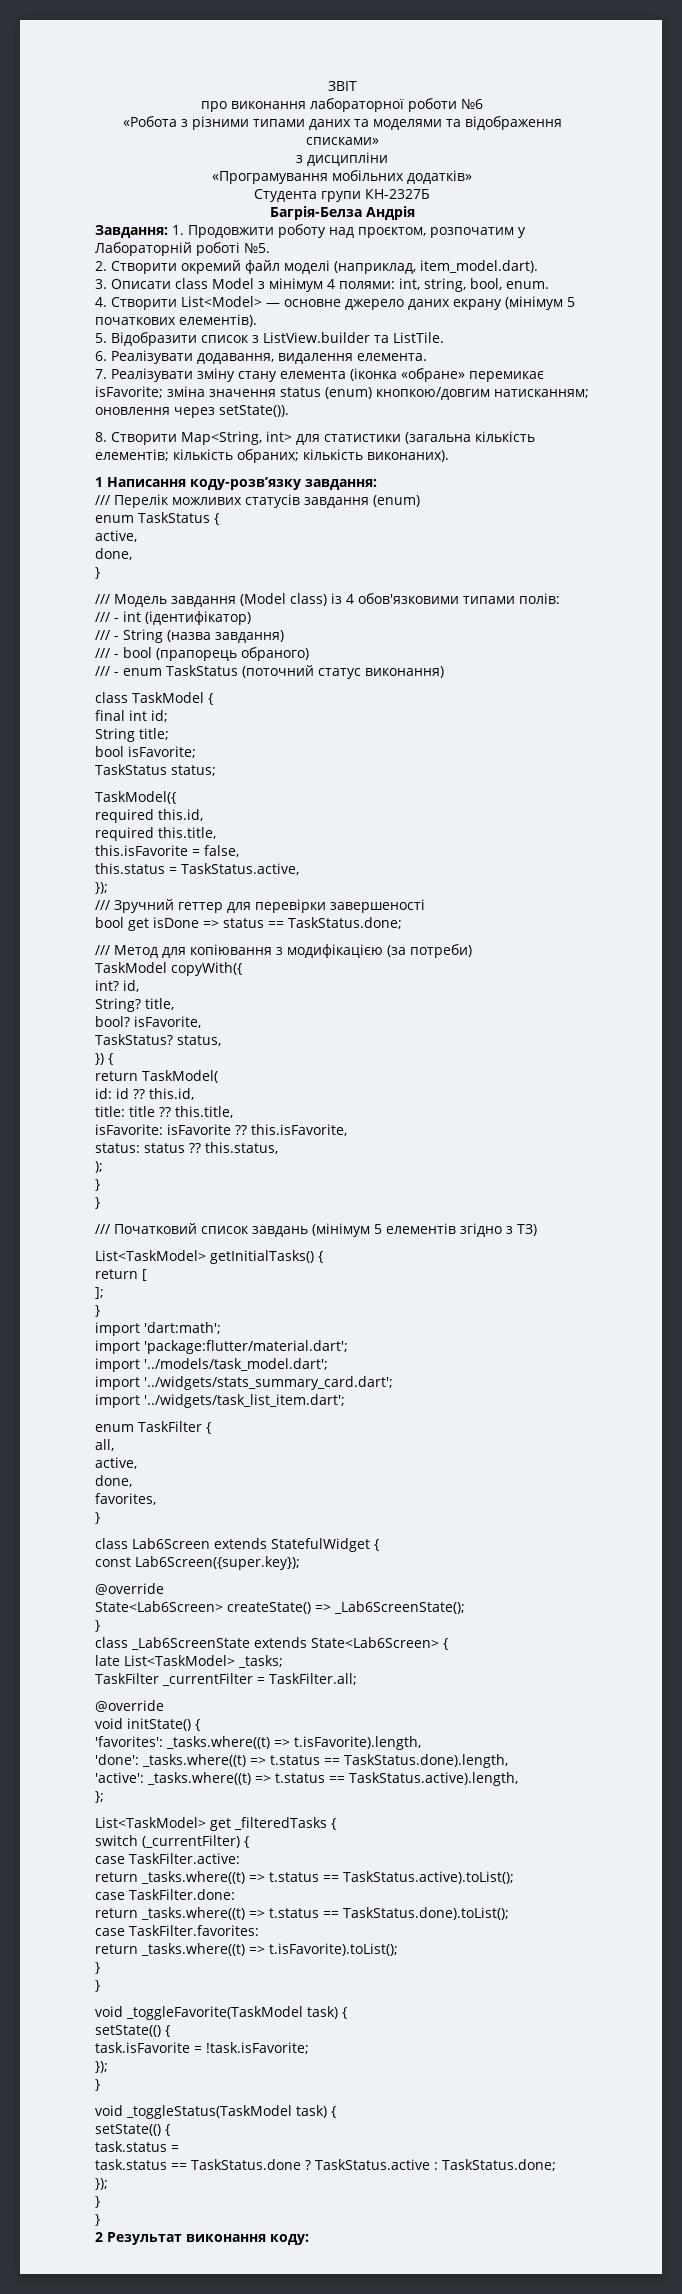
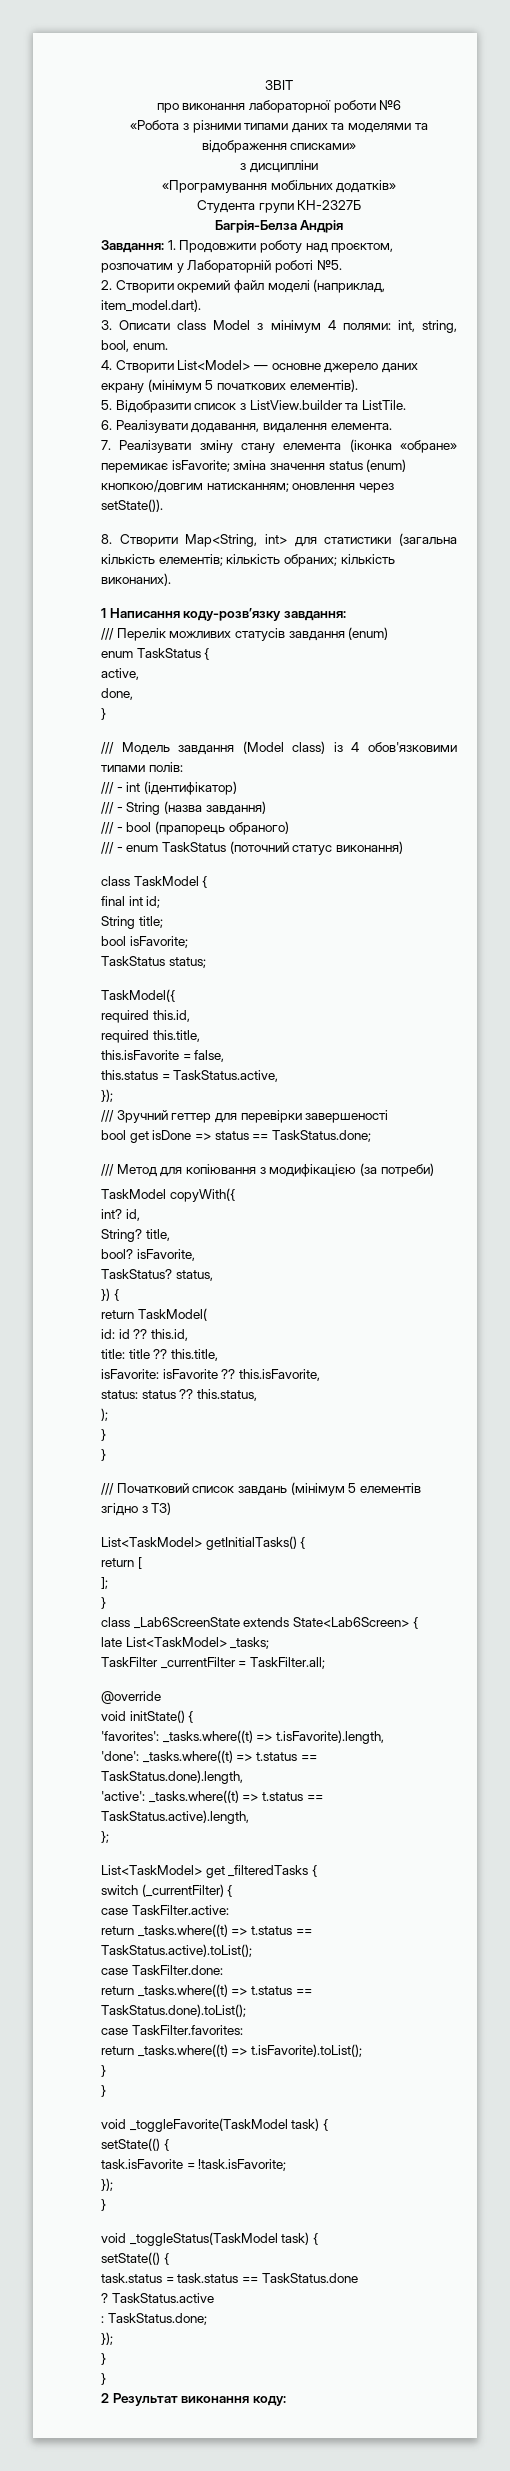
[95,1322,221,1336] [95,1340,348,1354] [95,1358,328,1372] [95,1376,393,1390] [95,1394,345,1408] [95,1421,211,1434] [95,1439,114,1451] [95,1457,137,1469] [95,1475,132,1487] [95,1493,156,1505] [95,1512,100,1524] [95,1538,379,1552] [95,1556,300,1570] [95,1583,164,1595] [95,1601,465,1614] [95,1620,100,1632] // import 'dart:math'; // import 'package:flutter/material.dart'; // import '../models/task_model.dart'; // import '../widgets/stats_summary_card.dart'; // import '../widgets/task_list_item.dart'; // enum TaskFilter { // all, // active, // done, // favorites, // } // class Lab6Screen extends StatefulWidget { // const Lab6Screen({super.key}); // @override // State<Lab6Screen> createState() => _Lab6ScreenState(); // } -> (106, 1603) none
(179, 2148) // -> (174, 2280) none
(301, 2164) none -> (358, 2278) //
(430, 2164) none -> (214, 2298) //

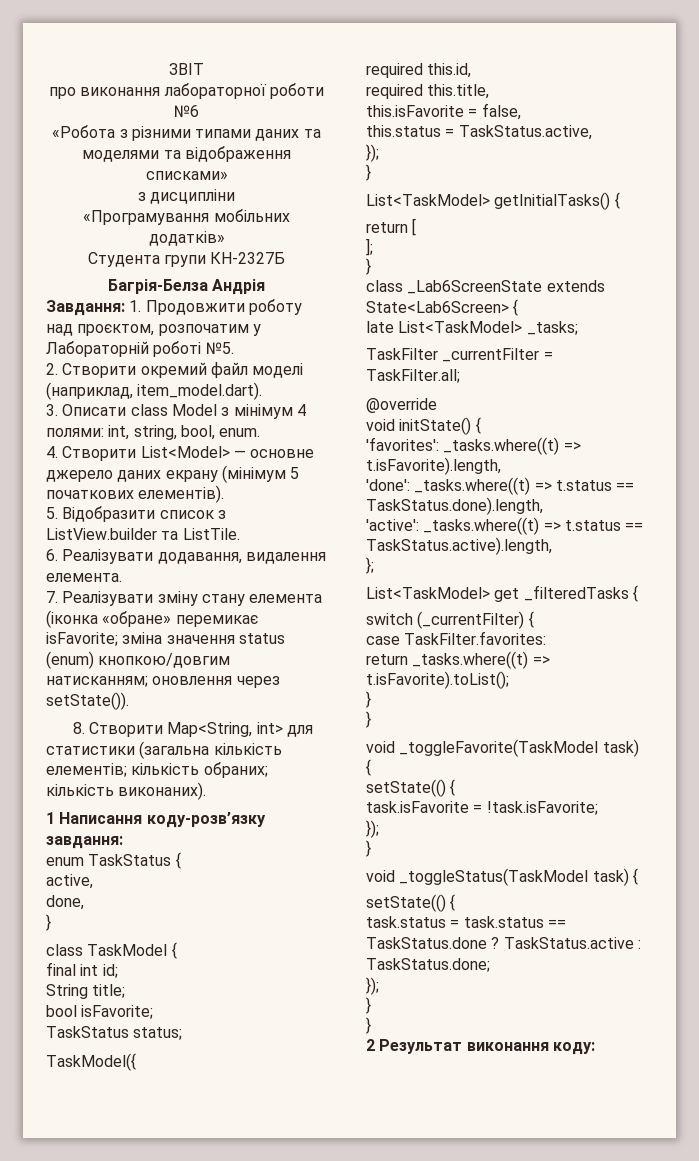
[101,627,389,641] // /// Перелік можливих статусів завдання (enum) -> (123, 842) none
[101,741,457,755] [101,762,183,772] [101,781,237,795] [101,801,266,815] [101,821,289,835] [101,841,403,855] // /// Модель завдання (Model class) із 4 обов'язковими типами полів: // /// - int (ідентифікатор) // /// - String (назва завдання) // /// - bool (прапорець обраного) // /// - enum TaskStatus (поточний статус виконання) -> (51, 922) none
[101,1110,389,1123] [101,1130,371,1143] [101,1163,434,1177] [101,1188,235,1202] [101,1209,140,1221] [101,1229,170,1242] [101,1249,195,1261] [101,1269,213,1281] [101,1288,119,1301] [101,1308,207,1321] [101,1329,188,1341] [101,1349,218,1361] [101,1369,320,1381] [101,1389,257,1401] [101,1408,108,1421] [101,1429,106,1441] [101,1449,106,1461] [101,1482,421,1496] [101,1502,172,1516] /// Зручний геттер для перевірки завершеності // bool get isDone => status == TaskStatus.done; // /// Метод для копіювання з модифікацією (за потреби) // TaskModel copyWith({ // int? id, // String? title, // bool? isFavorite, // TaskStatus? status, // }) { // return TaskModel( // id: id ?? this.id, // title: title ?? this.title, // isFavorite: isFavorite ?? this.isFavorite, // status: status ?? this.status, // ); // } // } // /// Початковий список завдань (мінімум 5 елементів згідно з ТЗ) -> [366,164,371,181] }
[101,1905,229,1915] [101,1924,312,1937] [101,1944,252,1957] [101,1965,223,1975] [101,1984,312,1997] [101,2004,246,2017] // case TaskFilter.active: // return _tasks.where((t) => t.status == TaskStatus.active).toList(); // case TaskFilter.done: // return _tasks.where((t) => t.status == TaskStatus.done).toList(); -> (534, 619) none
(358, 2278) // -> (487, 943) none
(214, 2298) // -> (634, 943) none

